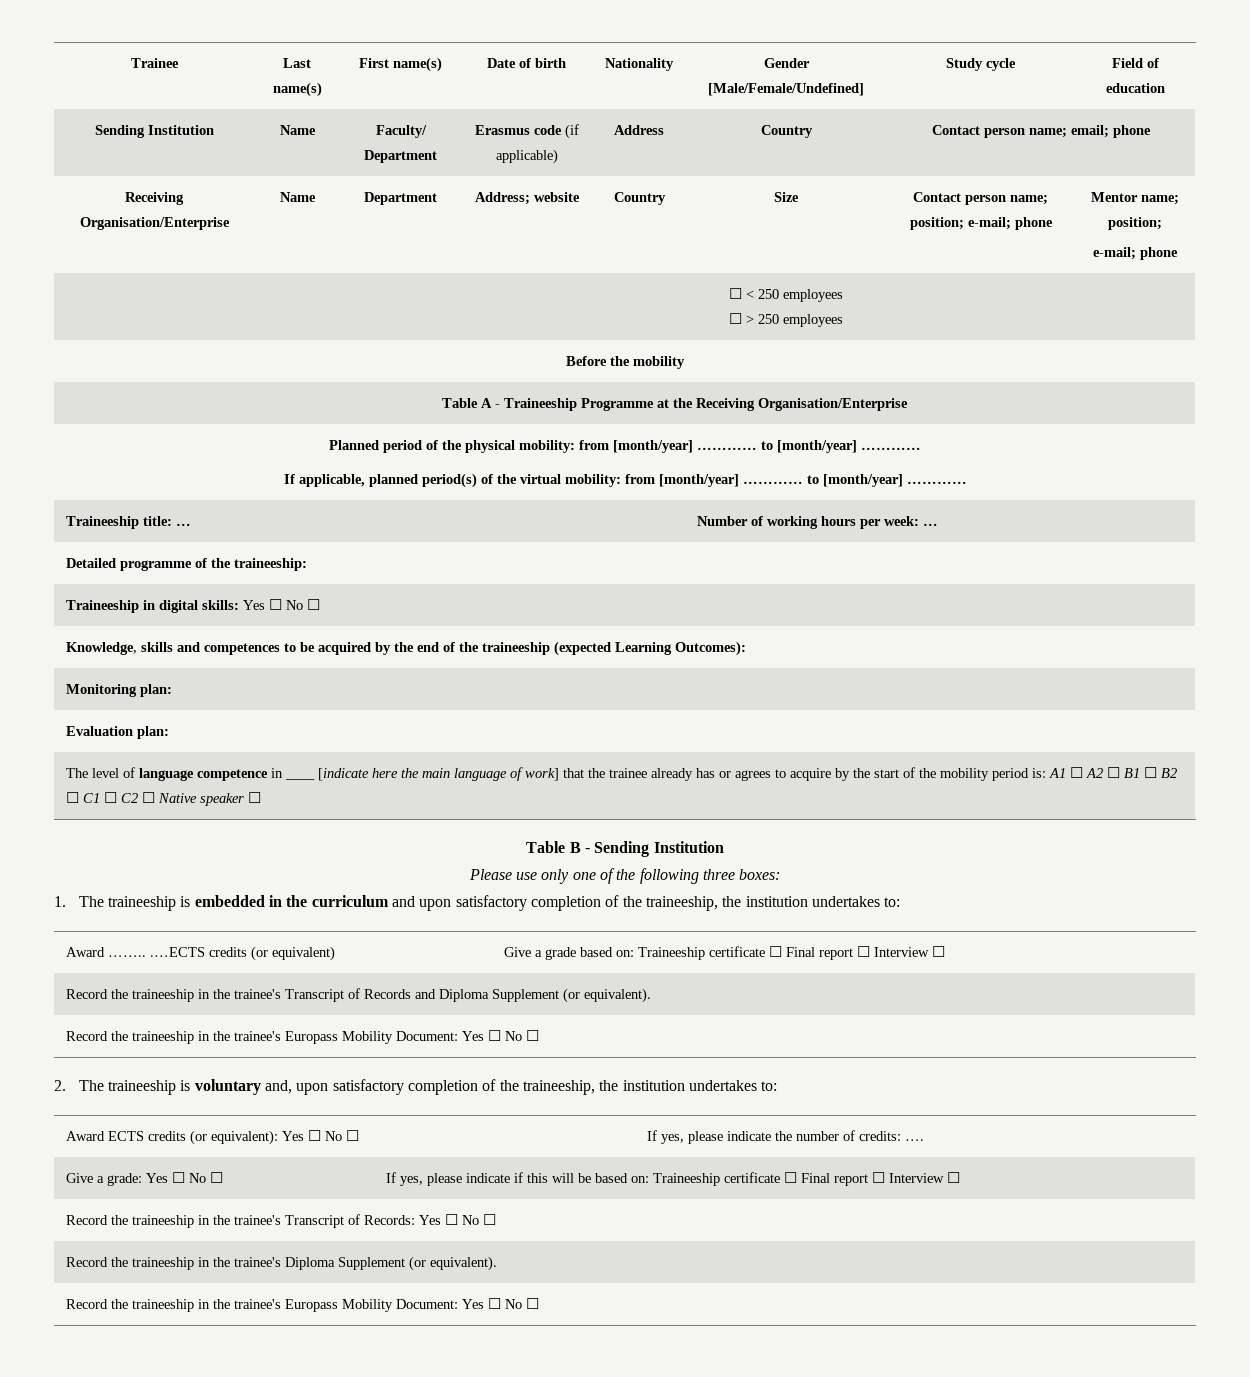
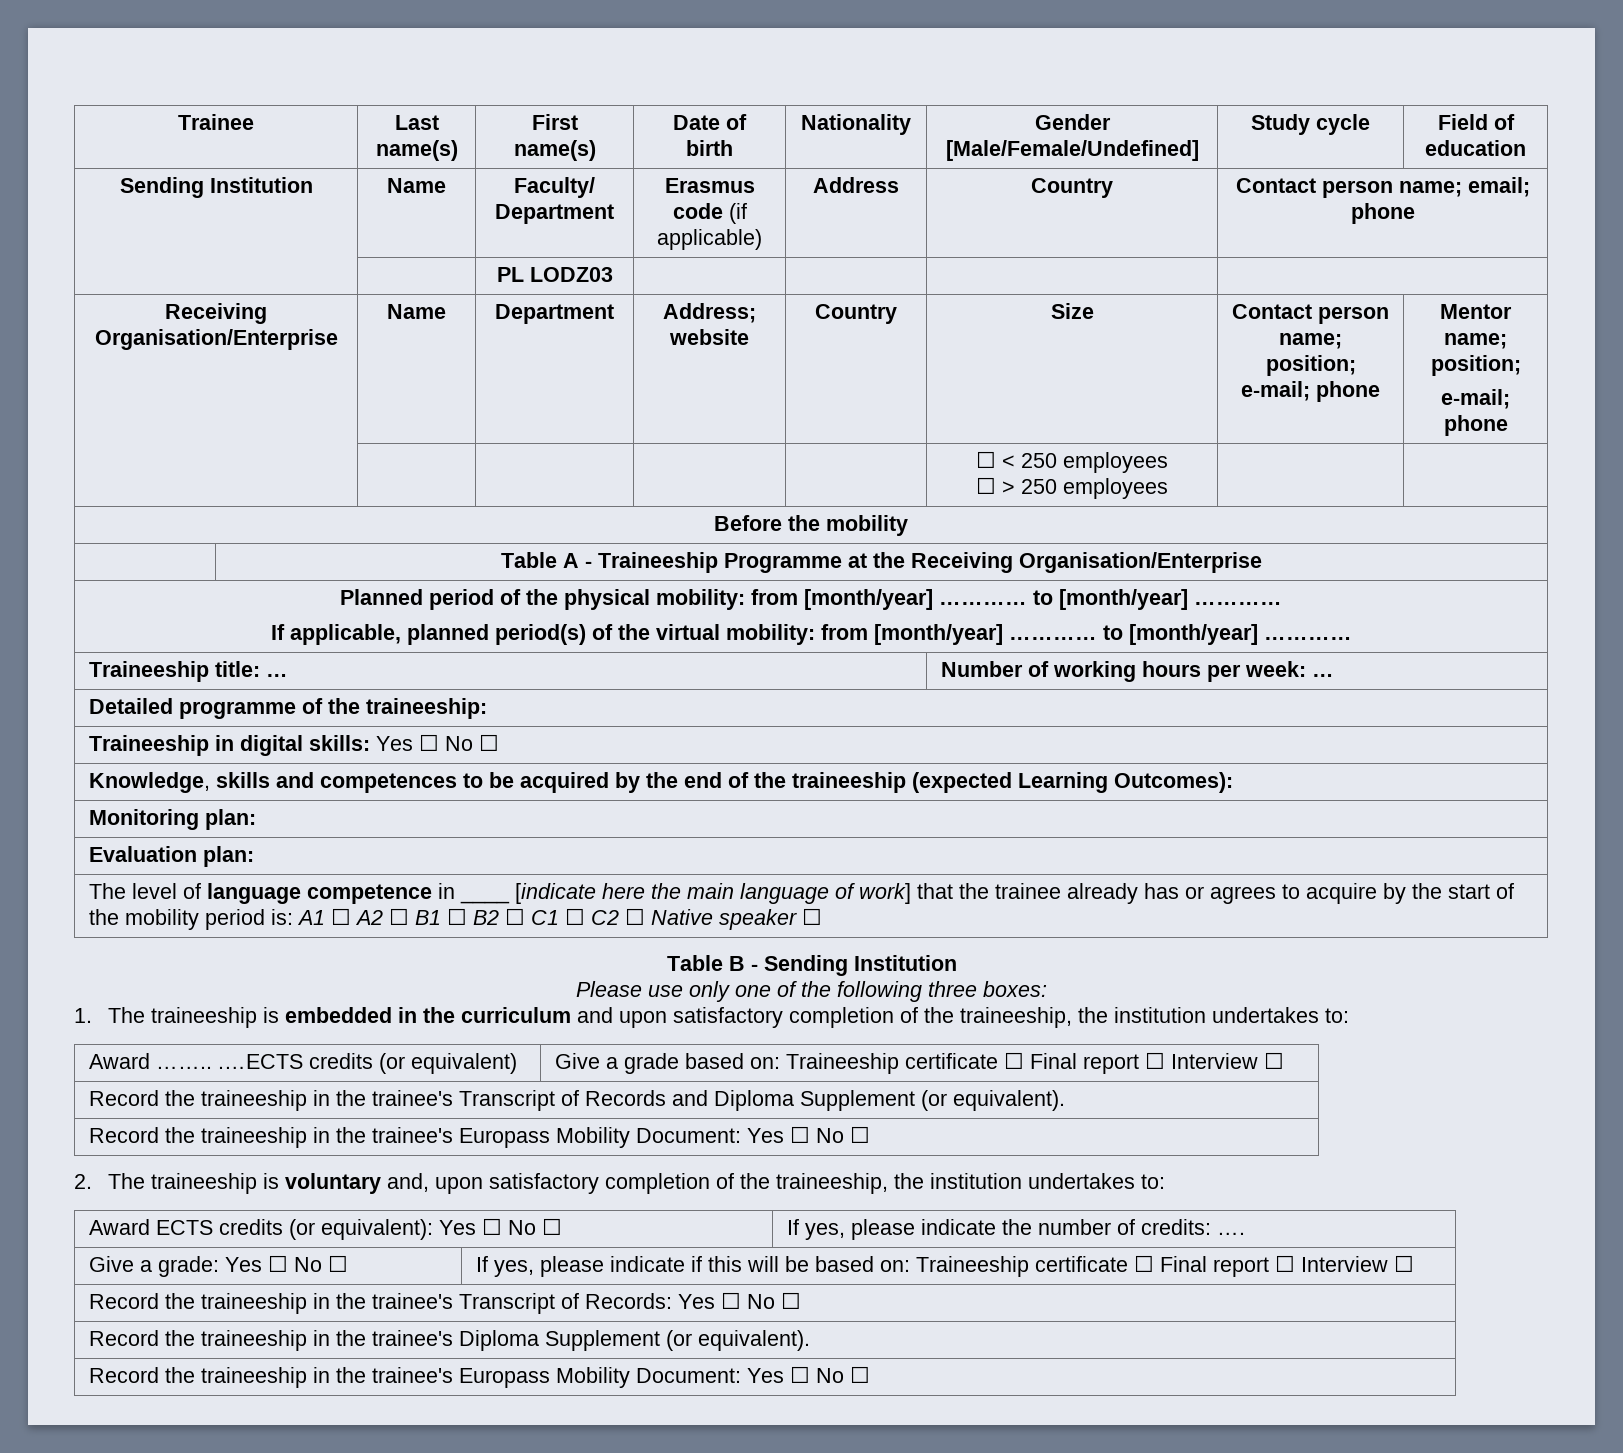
(1151, 131) none -> [496,267,613,282] // | | PL LODZ03 | | | |

